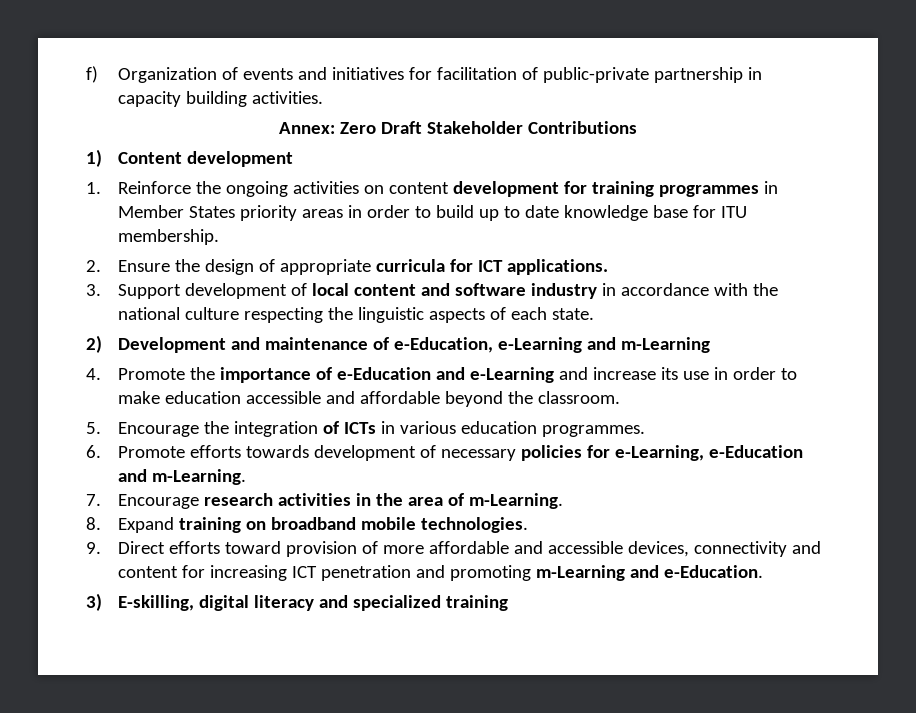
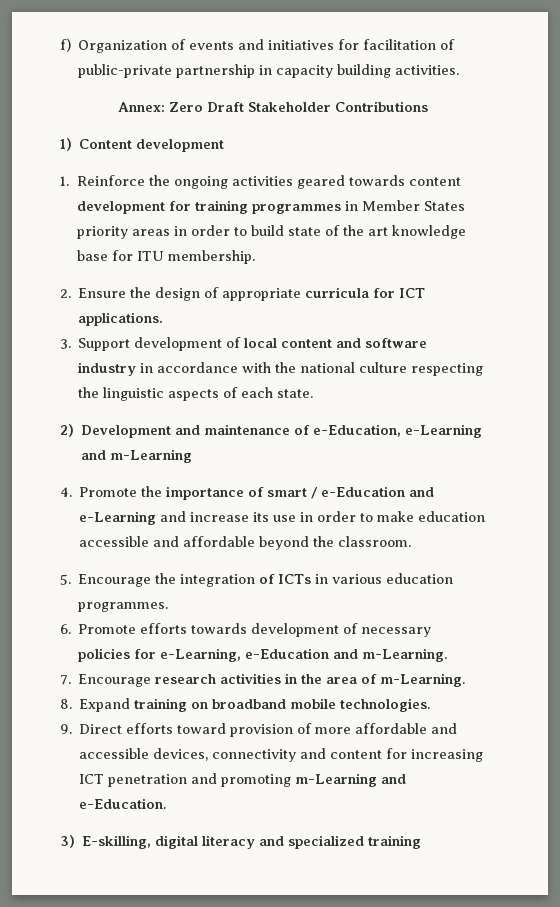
[364,185,385,194] on -> [296,175,405,189] geared towards
[479,205,560,221] up to date -> [287,225,388,236] state of the art
(333, 373) none -> [267,487,319,499] smart /

